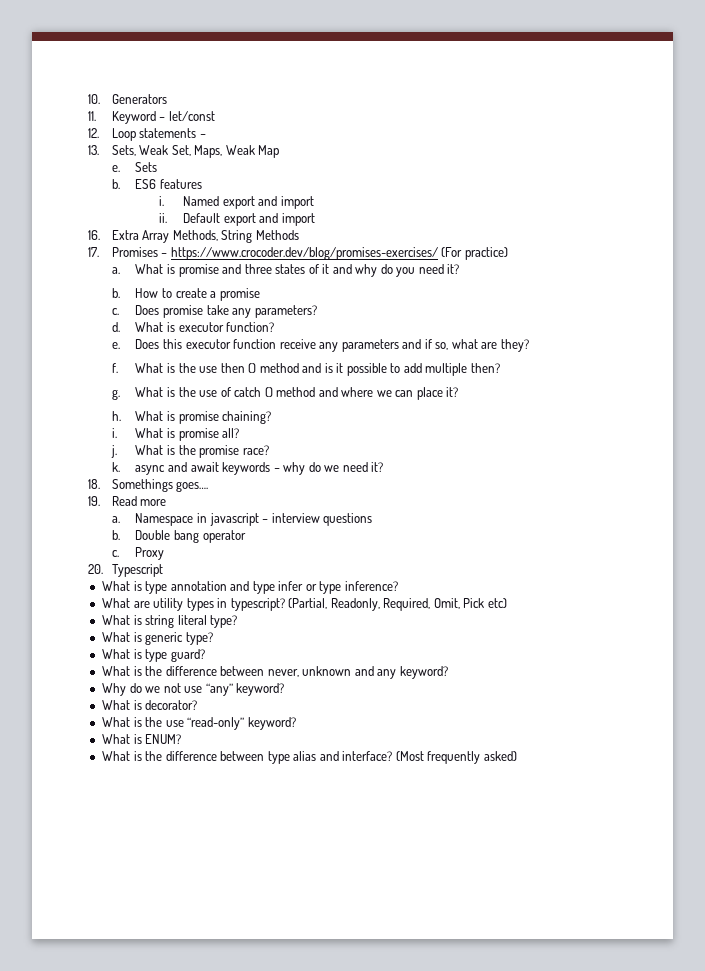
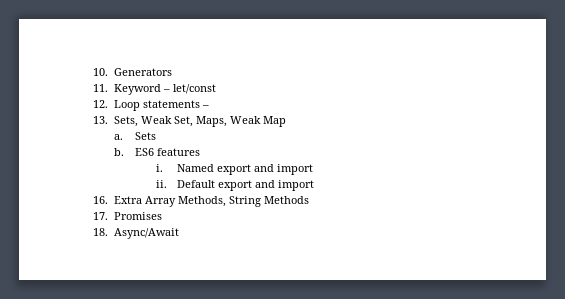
[111,165,120,172] e. -> [113,134,123,140] a.
[161,247,508,260] [111,264,460,277] [111,288,260,301] [111,305,317,318] [111,322,275,332] [111,339,529,352] [111,363,500,376] [111,387,459,400] [111,411,272,424] [111,428,240,441] [110,445,269,458] [111,462,384,475] [87,479,209,492] [87,496,167,506] [111,513,373,526] [111,530,246,543] [111,547,165,560] [87,564,163,577] [102,581,398,594] [102,598,507,611] [102,615,238,628] [102,632,213,645] [102,649,205,662] [102,666,448,679] [102,683,285,696] [102,700,198,710] [102,717,296,730] [102,734,182,744] [102,751,517,764] – https://www.crocoder.dev/blog/promises-exercises/ (For practice) // a. What is promise and three states of it and why do you need it? // b. How to create a promise // c. Does promise take any parameters? // d. What is executor function? // e. Does this executor function receive any parameters and if so, what are they? // f. What is the use then () method and is it possible to add multiple then? // g. What is the use of catch () method and where we can place it? // h. What is promise chaining? // i. What is promise all? // j. What is the promise race? // k. async and await keywords – why do we need it? // 18. Somethings goes…. // 19. Read more // a. Namespace in javascript – interview questions // b. Double bang operator // c. Proxy // 20. Typescript // What is type annotation and type infer or type inference? // What are utility types in typescript? (Partial, Readonly, Required, Omit, Pick etc) // What is string literal type? // What is generic type? // What is type guard? // What is the difference between never, unknown and any keyword? // Why do we not use “any” keyword? // What is decorator? // What is the use “read-only” keyword? // What is ENUM? // What is the difference between type alias and interface? (Most frequently asked) -> [92,228,179,239] // 18. Async/Await

